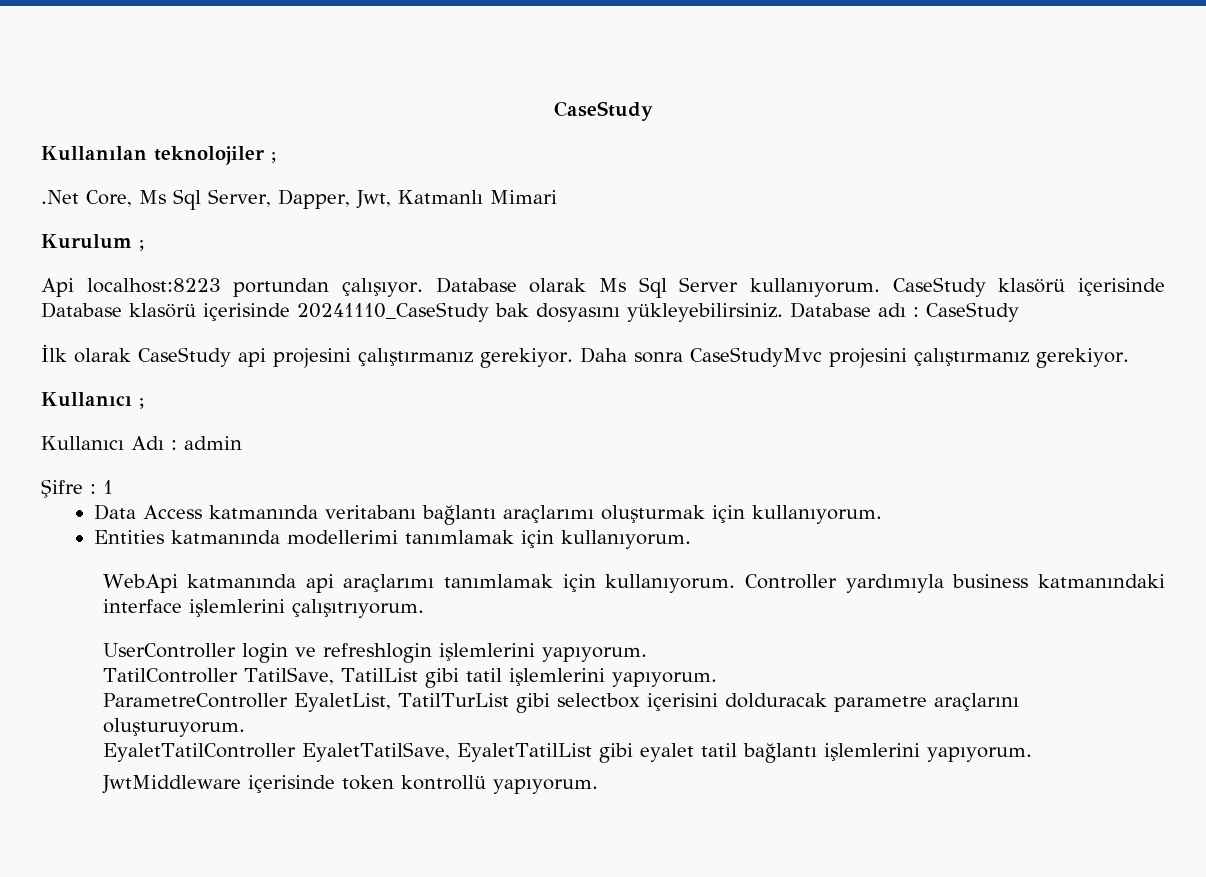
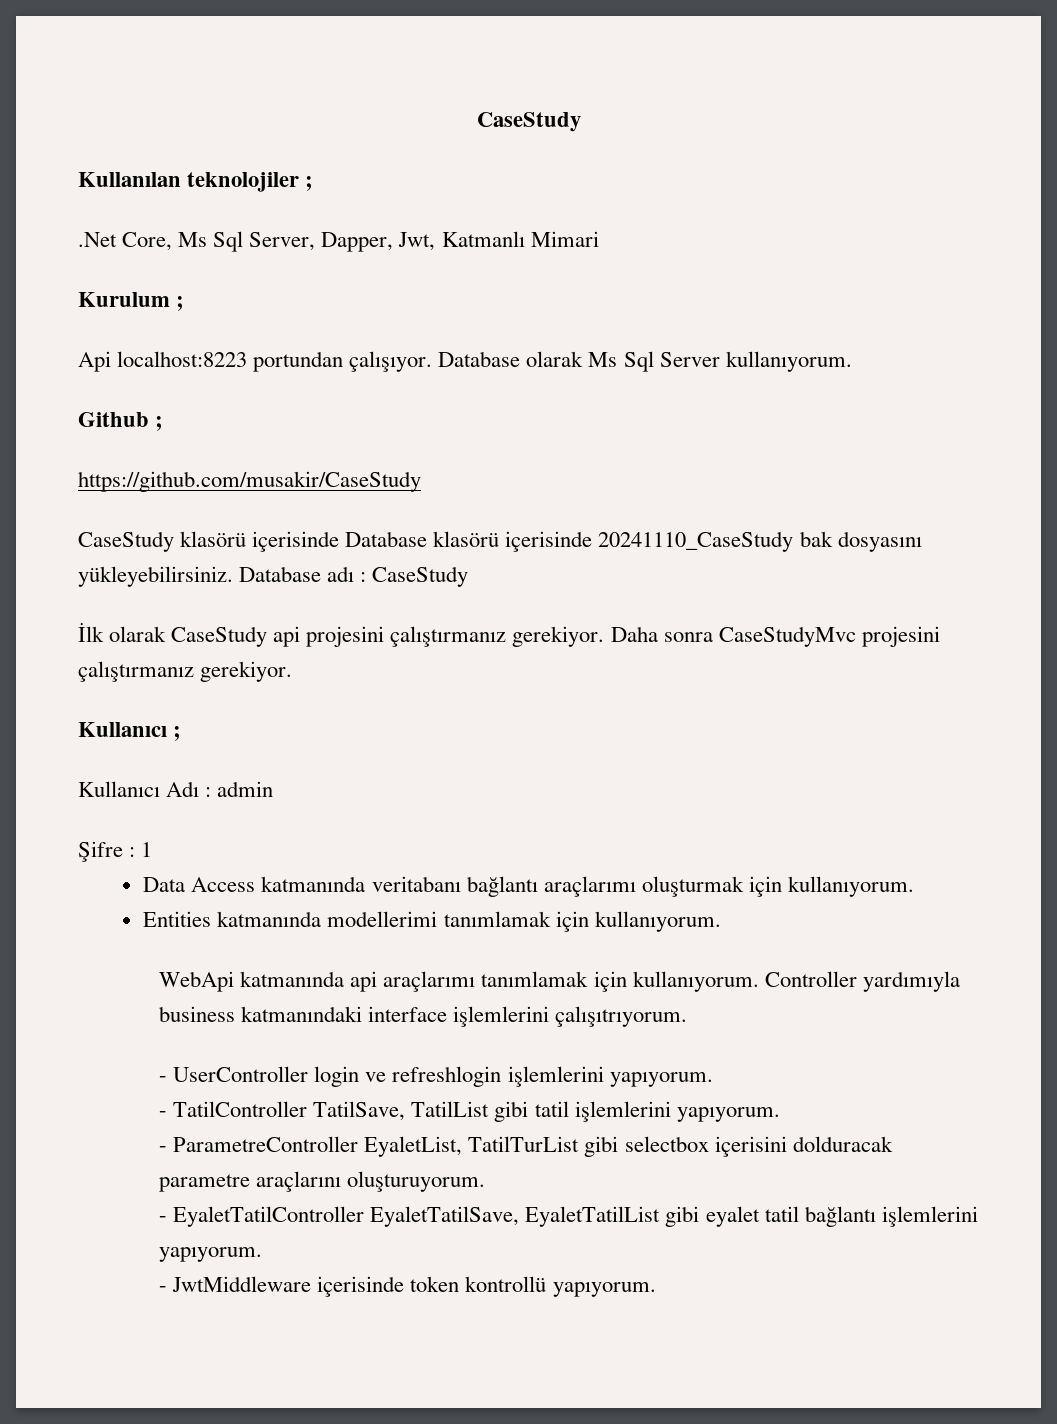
(880, 287) none -> [78,412,164,431] [78,471,421,492] // Github ; // https://github.com/musakir/CaseStudy //
(424, 608) none -> [159,1076,168,1082] -
(647, 654) none -> [159,1111,168,1117] -
(717, 679) none -> [159,1146,168,1152] -
(245, 727) none -> [159,1216,168,1222] -
(1032, 754) none -> [159,1286,168,1292] -

